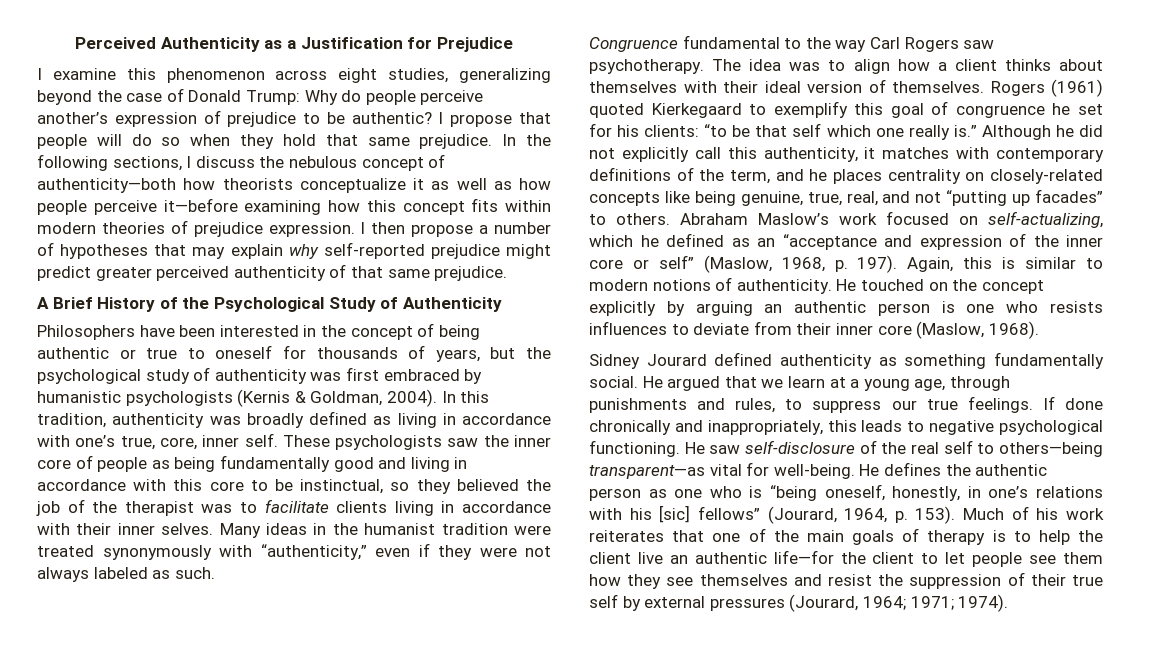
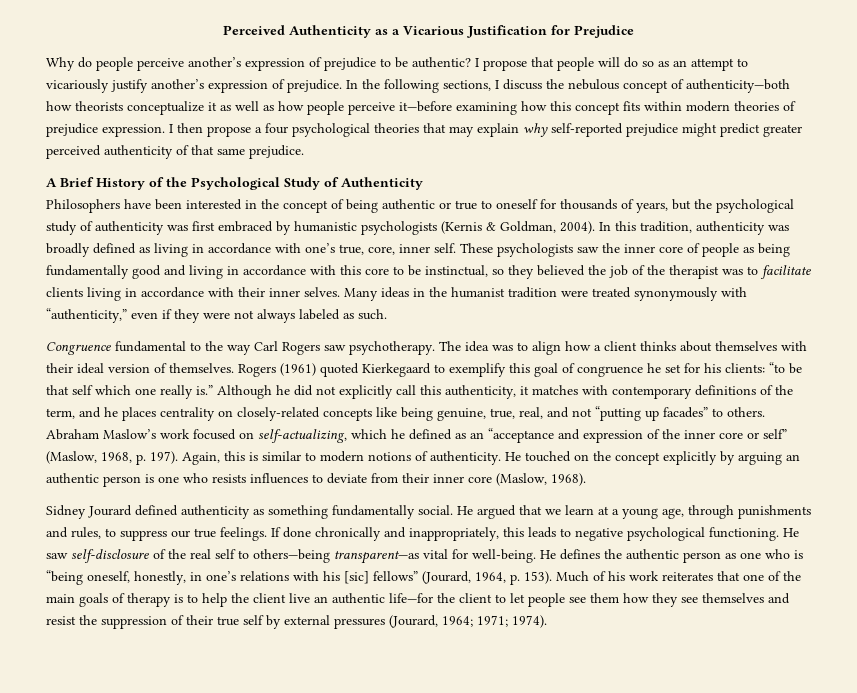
(296, 44) none -> [403,26,464,35] Vicarious
[37,68,551,83] [37,88,300,105] I examine this phenomenon across eight studies, generalizing beyond the case of Donald Trump: -> (634, 31) none
[190,134,410,149] when they hold that same -> [658,58,748,71] [46,79,285,93] as an attempt to vicariously justify another’s expression of
[494,222,552,234] [37,242,149,259] number of hypotheses -> [265,123,419,137] four psychological theories

